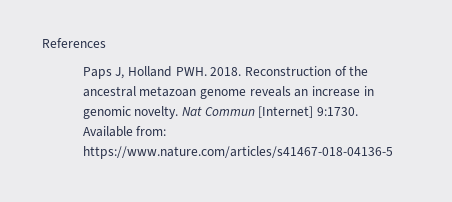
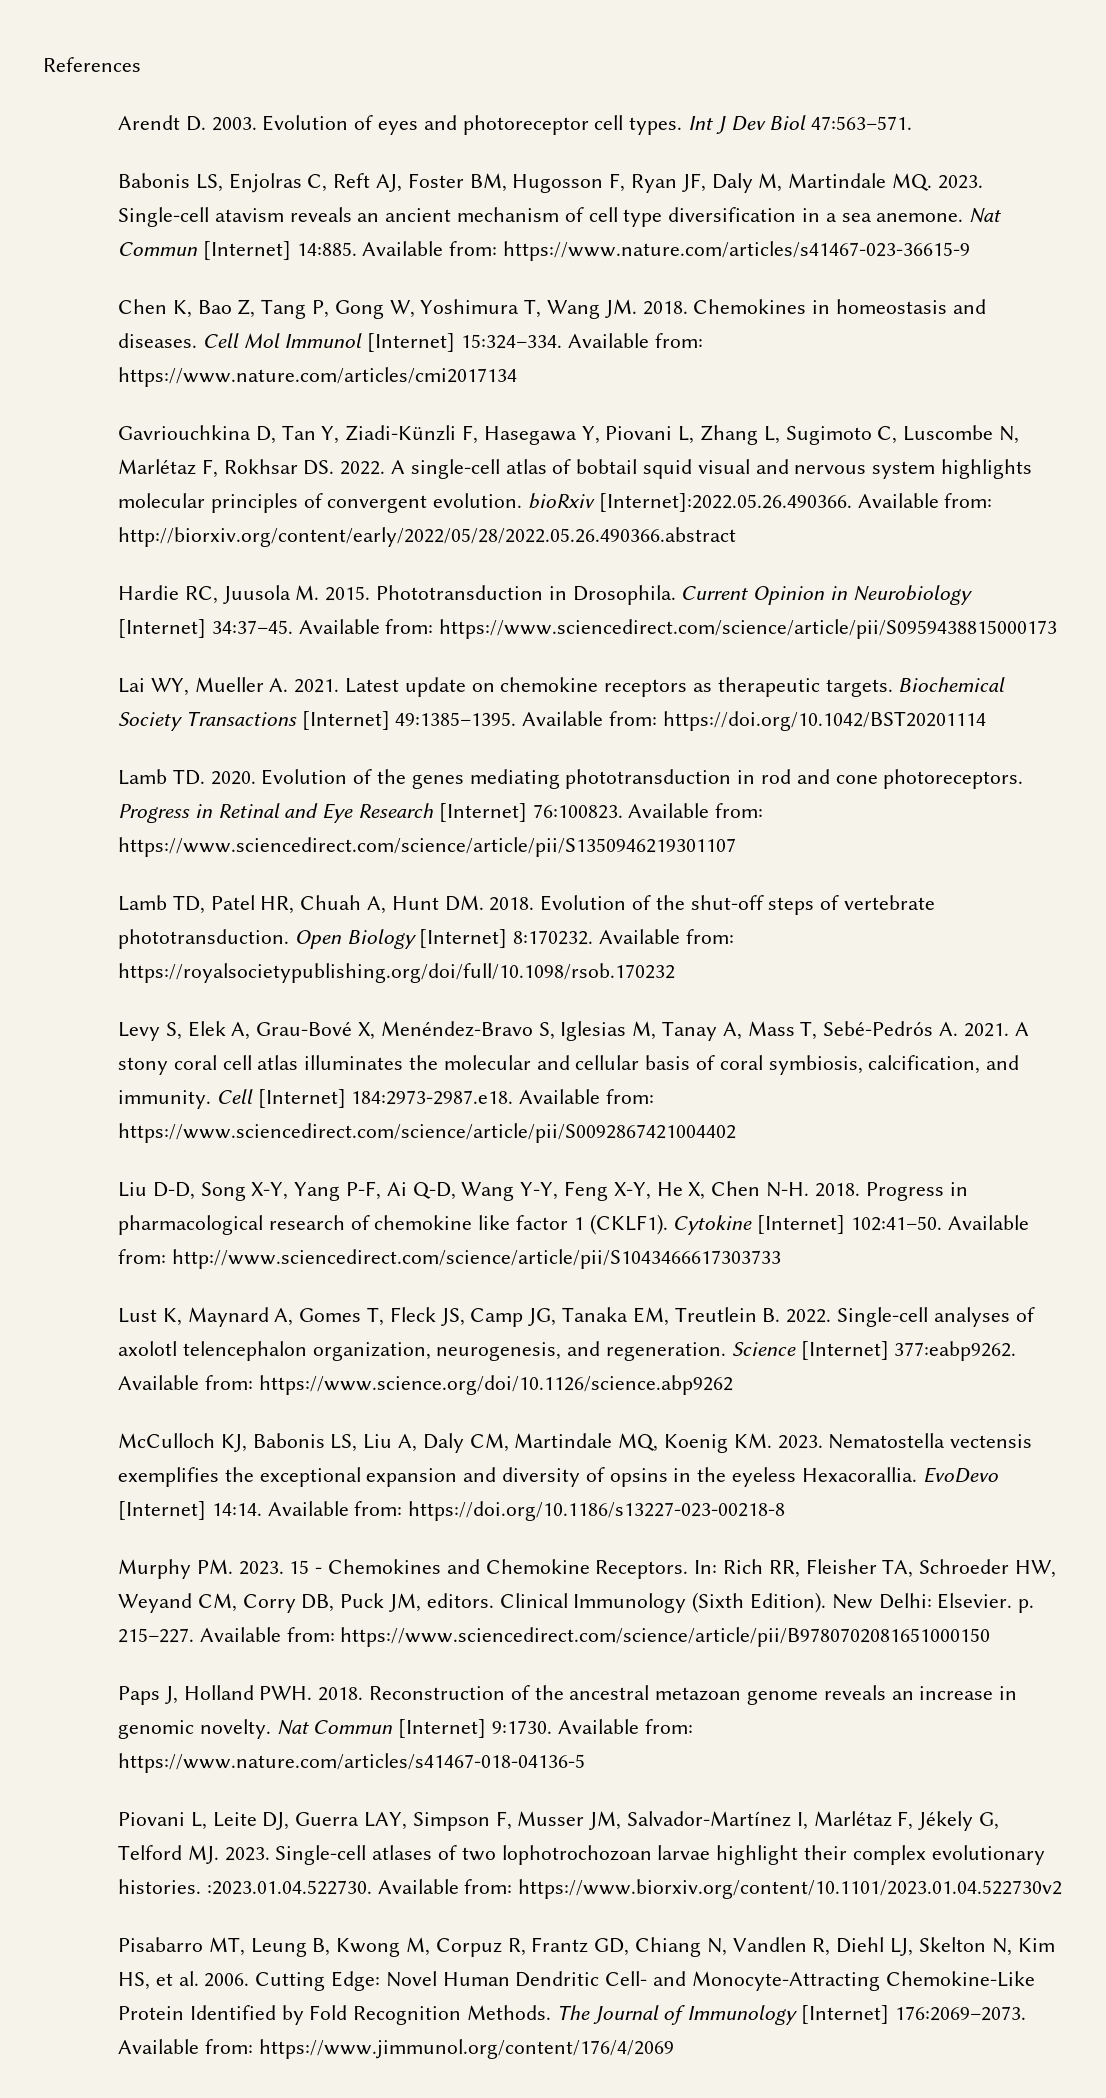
(106, 43) none -> [118,115,913,135] [118,173,983,193] [118,207,1002,227] [118,241,971,261] [118,299,986,319] [118,333,703,352] [118,367,518,387] [118,425,1020,445] [118,459,1033,479] [118,493,993,513] [118,527,737,547] [118,585,973,605] [118,619,1058,639] [118,677,1006,697] [118,711,986,731] [118,769,1024,789] [118,803,764,823] [118,837,737,857] [118,895,936,915] [118,929,734,949] [118,963,676,983] [118,1021,1029,1041] [118,1055,1020,1075] [118,1089,655,1109] [118,1123,737,1143] [118,1181,968,1201] [118,1214,1029,1235] [118,1249,781,1269] [118,1307,1035,1327] [118,1341,1017,1361] [118,1375,733,1395] [118,1433,1033,1453] [118,1467,998,1487] [118,1501,786,1521] [118,1559,1057,1579] [118,1592,1035,1613] [118,1627,991,1647] // Arendt D. 2003. Evolution of eyes and photoreceptor cell types. Int J Dev Biol 47:563–571. // Babonis LS, Enjolras C, Reft AJ, Foster BM, Hugosson F, Ryan JF, Daly M, Martindale MQ. 2023. Single-cell atavism reveals an ancient mechanism of cell type diversification in a sea anemone. Nat Commun [Internet] 14:885. Available from: https://www.nature.com/articles/s41467-023-36615-9 // Chen K, Bao Z, Tang P, Gong W, Yoshimura T, Wang JM. 2018. Chemokines in homeostasis and diseases. Cell Mol Immunol [Internet] 15:324–334. Available from: https://www.nature.com/articles/cmi2017134 // Gavriouchkina D, Tan Y, Ziadi-Künzli F, Hasegawa Y, Piovani L, Zhang L, Sugimoto C, Luscombe N, Marlétaz F, Rokhsar DS. 2022. A single-cell atlas of bobtail squid visual and nervous system highlights molecular principles of convergent evolution. bioRxiv [Internet]:2022.05.26.490366. Available from: http://biorxiv.org/content/early/2022/05/28/2022.05.26.490366.abstract // Hardie RC, Juusola M. 2015. Phototransduction in Drosophila. Current Opinion in Neurobiology [Internet] 34:37–45. Available from: https://www.sciencedirect.com/science/article/pii/S0959438815000173 // Lai WY, Mueller A. 2021. Latest update on chemokine receptors as therapeutic targets. Biochemical Society Transactions [Internet] 49:1385–1395. Available from: https://doi.org/10.1042/BST20201114 // Lamb TD. 2020. Evolution of the genes mediating phototransduction in rod and cone photoreceptors. Progress in Retinal and Eye Research [Internet] 76:100823. Available from: https://www.sciencedirect.com/science/article/pii/S1350946219301107 // Lamb TD, Patel HR, Chuah A, Hunt DM. 2018. Evolution of the shut-off steps of vertebrate phototransduction. Open Biology [Internet] 8:170232. Available from: https://royalsocietypublishing.org/doi/full/10.1098/rsob.170232 // Levy S, Elek A, Grau-Bové X, Menéndez-Bravo S, Iglesias M, Tanay A, Mass T, Sebé-Pedrós A. 2021. A stony coral cell atlas illuminates the molecular and cellular basis of coral symbiosis, calcification, and immunity. Cell [Internet] 184:2973-2987.e18. Available from: https://www.sciencedirect.com/science/article/pii/S0092867421004402 // Liu D-D, Song X-Y, Yang P-F, Ai Q-D, Wang Y-Y, Feng X-Y, He X, Chen N-H. 2018. Progress in pharmacological research of chemokine like factor 1 (CKLF1). Cytokine [Internet] 102:41–50. Available from: http://www.sciencedirect.com/science/article/pii/S1043466617303733 // Lust K, Maynard A, Gomes T, Fleck JS, Camp JG, Tanaka EM, Treutlein B. 2022. Single-cell analyses of axolotl telencephalon organization, neurogenesis, and regeneration. Science [Internet] 377:eabp9262. Available from: https://www.science.org/doi/10.1126/science.abp9262 // McCulloch KJ, Babonis LS, Liu A, Daly CM, Martindale MQ, Koenig KM. 2023. Nematostella vectensis exemplifies the exceptional expansion and diversity of opsins in the eyeless Hexacorallia. EvoDevo [Internet] 14:14. Available from: https://doi.org/10.1186/s13227-023-00218-8 // Murphy PM. 2023. 15 - Chemokines and Chemokine Receptors. In: Rich RR, Fleisher TA, Schroeder HW, Weyand CM, Corry DB, Puck JM, editors. Clinical Immunology (Sixth Edition). New Delhi: Elsevier. p. 215–227. Available from: https://www.sciencedirect.com/science/article/pii/B9780702081651000150
(393, 152) none -> [118,1811,1000,1831] [118,1845,1045,1865] [118,1879,1063,1899] [118,1937,1055,1957] [118,1971,1035,1991] [118,2005,1026,2025] [118,2039,674,2059] // Piovani L, Leite DJ, Guerra LAY, Simpson F, Musser JM, Salvador-Martínez I, Marlétaz F, Jékely G, Telford MJ. 2023. Single-cell atlases of two lophotrochozoan larvae highlight their complex evolutionary histories. :2023.01.04.522730. Available from: https://www.biorxiv.org/content/10.1101/2023.01.04.522730v2 // Pisabarro MT, Leung B, Kwong M, Corpuz R, Frantz GD, Chiang N, Vandlen R, Diehl LJ, Skelton N, Kim HS, et al. 2006. Cutting Edge: Novel Human Dendritic Cell- and Monocyte-Attracting Chemokine-Like Protein Identified by Fold Recognition Methods. The Journal of Immunology [Internet] 176:2069–2073. Available from: https://www.jimmunol.org/content/176/4/2069

